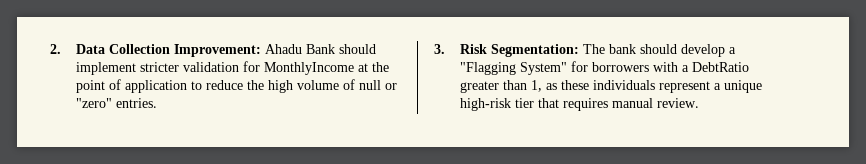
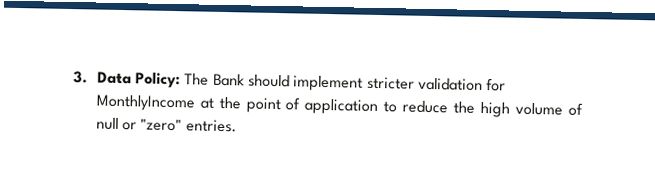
[50,44,303,57] 2. Data Collection Improvement: Ahadu -> [73,71,210,89] 3. Data Policy: The
[434,44,737,57] [460,61,750,75] [460,80,763,93] [460,98,700,111] // 3. Risk Segmentation: The bank should develop a "Flagging System" for borrowers with a DebtRatio greater than 1, as these individuals represent a unique high-risk tier that requires manual review. -> (237, 126) none

